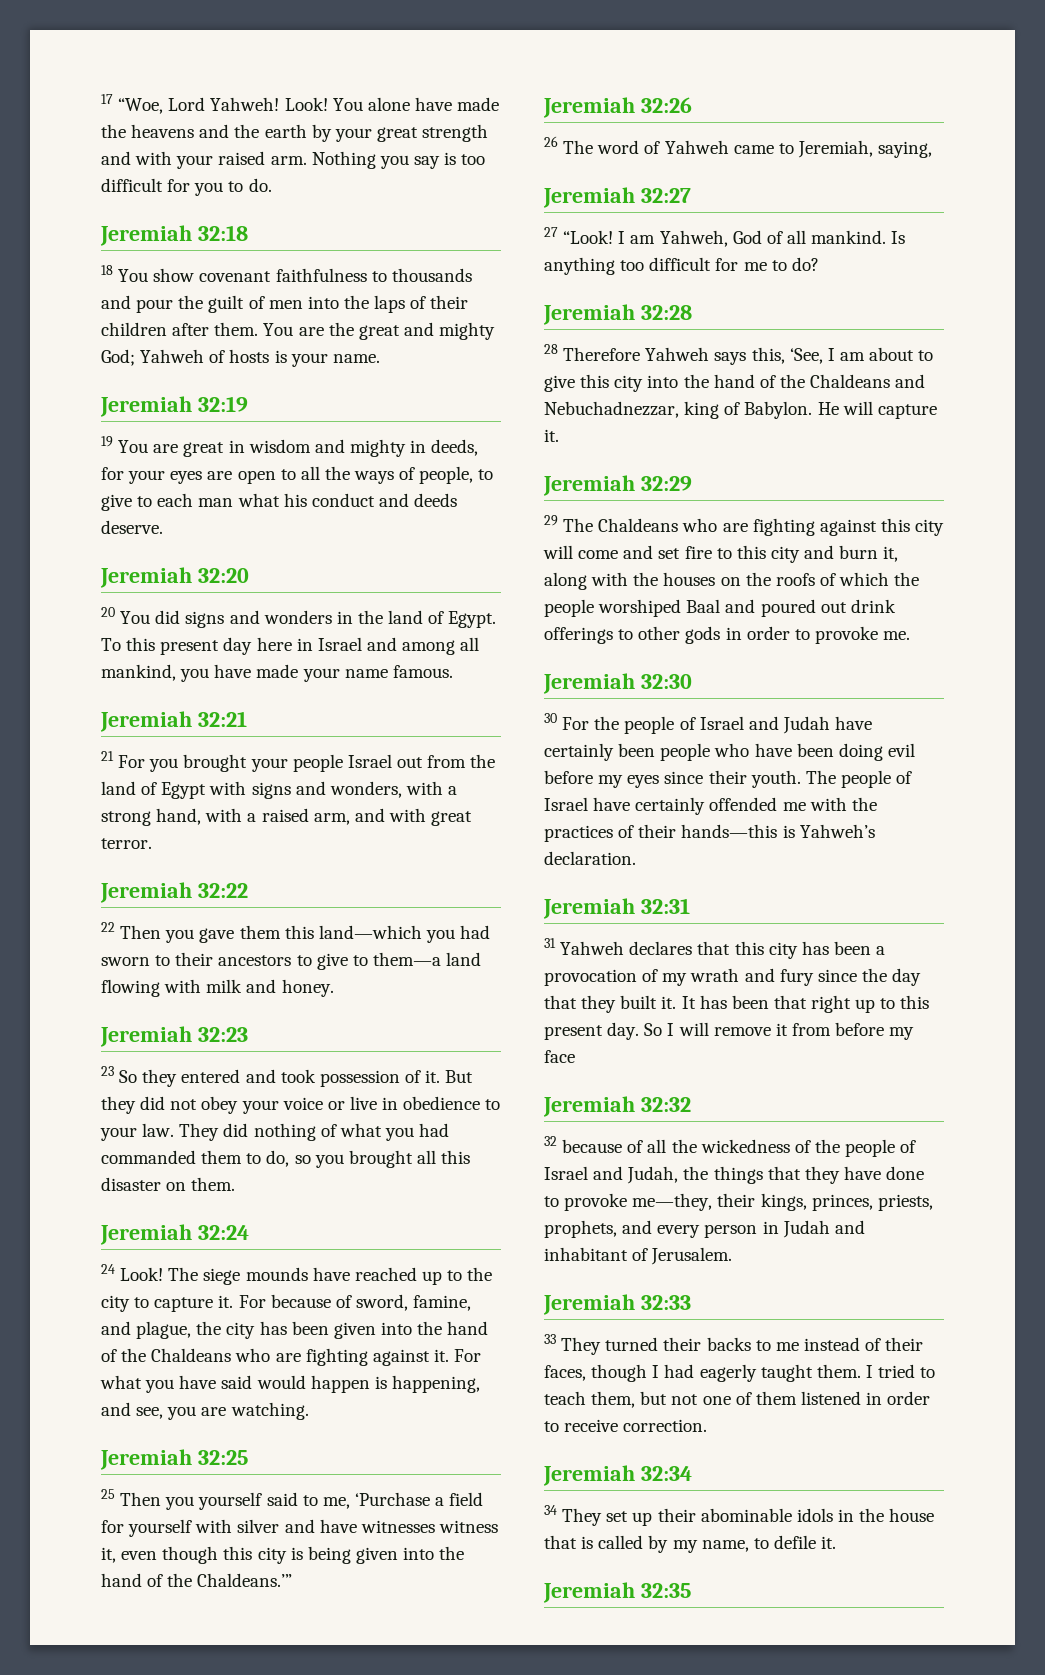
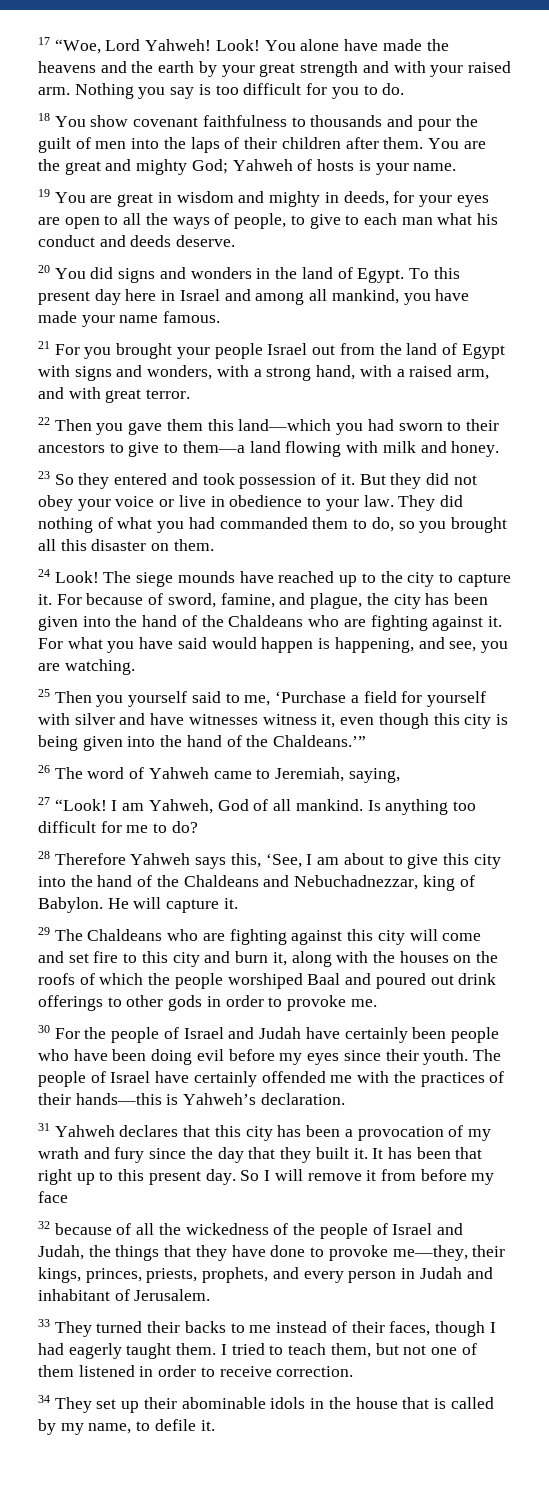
[100,225,248,246] // Jeremiah 32:18 -> (405, 89) none
[100,396,248,417] // Jeremiah 32:19 -> (457, 167) none
[100,567,249,588] // Jeremiah 32:20 -> (236, 241) none
[100,711,247,732] // Jeremiah 32:21 -> (221, 317) none
[100,882,248,903] // Jeremiah 32:22 -> (191, 394) none
[100,1026,248,1047] // Jeremiah 32:23 -> (500, 449) none
[100,1224,249,1245] // Jeremiah 32:24 -> (214, 545) none
[100,1449,248,1470] // Jeremiah 32:25 -> (135, 667) none
[543,97,692,118] // Jeremiah 32:26 -> (367, 741) none
[543,187,691,208] // Jeremiah 32:27 -> (400, 775) none
[543,304,692,325] // Jeremiah 32:28 -> (198, 827) none
[543,475,692,496] // Jeremiah 32:29 -> (238, 903) none
[543,673,692,694] // Jeremiah 32:30 -> (377, 1003) none
[543,898,690,919] // Jeremiah 32:31 -> (345, 1099) none
[543,1096,691,1117] // Jeremiah 32:32 -> (68, 1197) none
[543,1294,691,1315] // Jeremiah 32:33 -> (211, 1295) none
[543,1465,692,1486] // Jeremiah 32:34 -> (354, 1371) none
[543,1582,691,1603] // Jeremiah 32:35 -> (215, 1425) none

